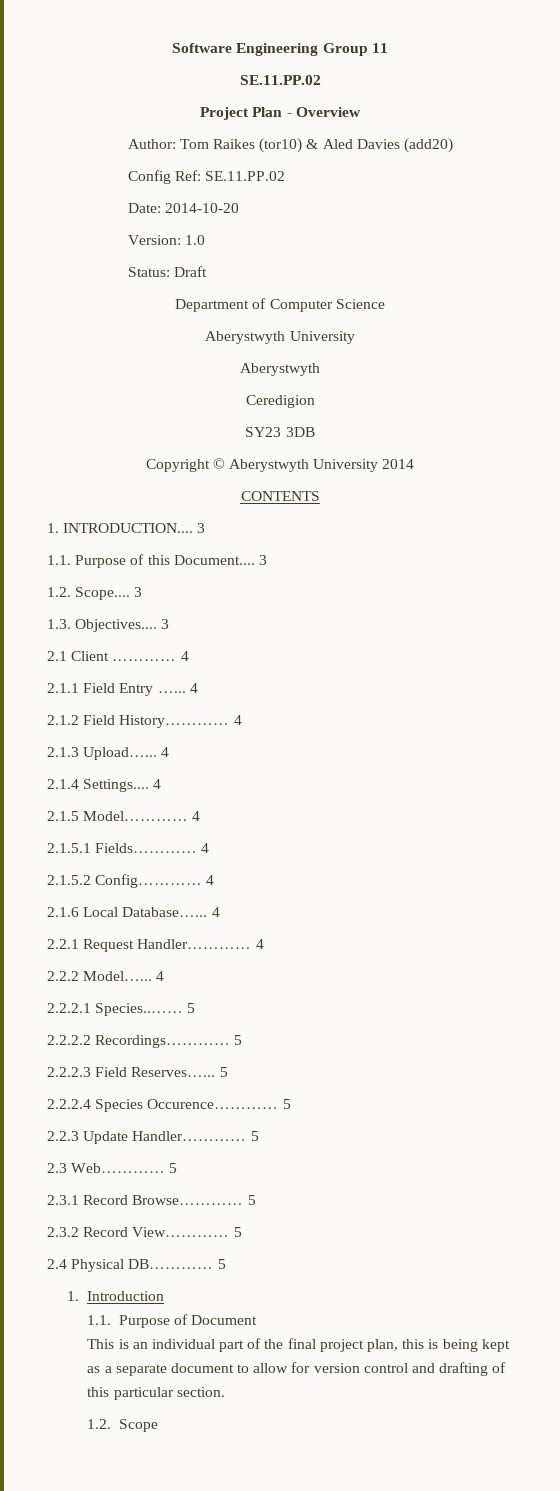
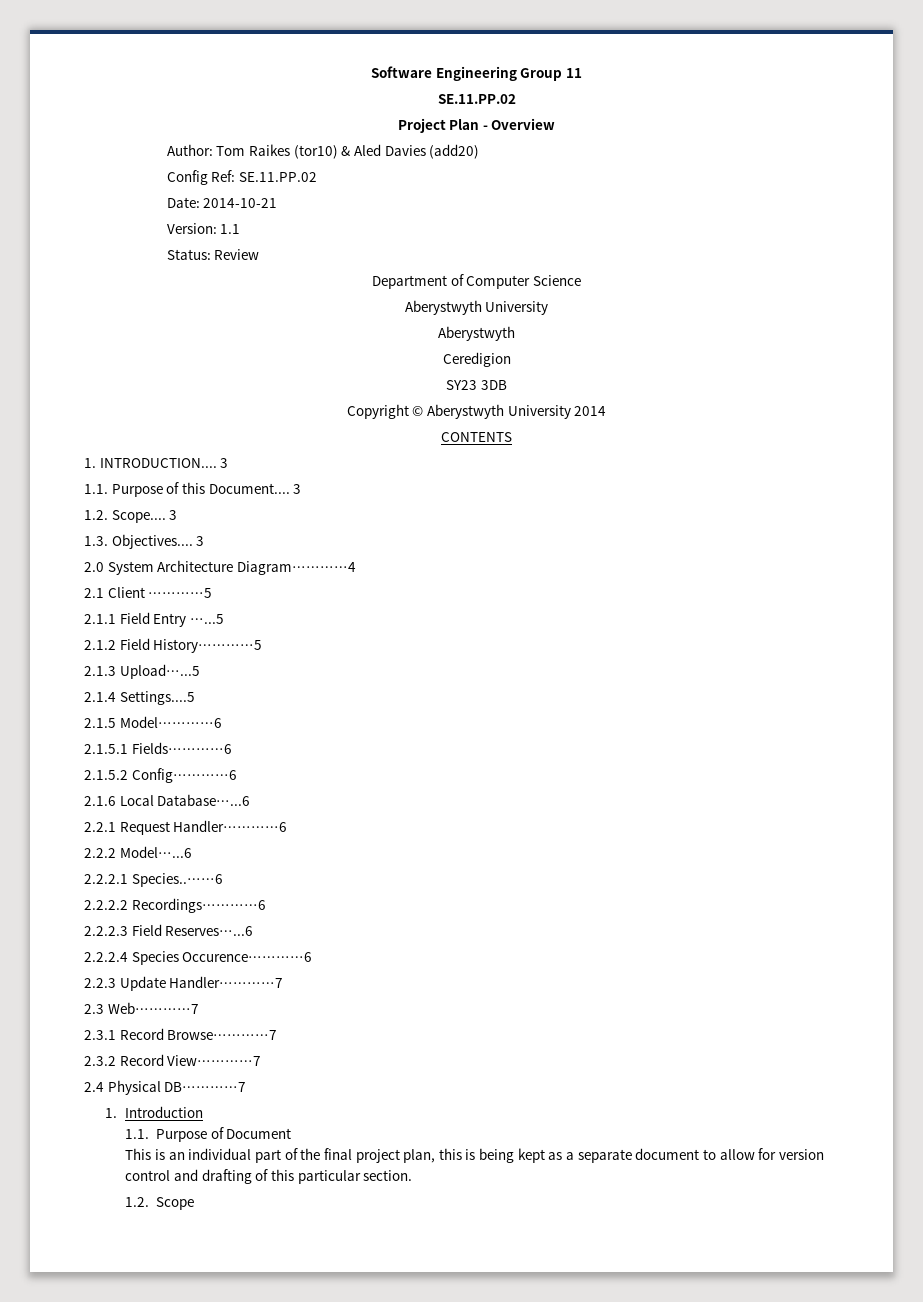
[164,203,239,213] 2014-10-20 -> [203,198,278,208] 2014-10-21
[184,235,205,245] 1.0 -> [220,224,241,234] 1.1
[173,266,207,277] Draft -> [214,249,260,260] Review
(170, 624) none -> [84,560,356,575] // 2.0 System Architecture Diagram…………4
[112,651,189,661] ………… 4 -> [148,588,213,598] …………5
[157,683,198,693] …... 4 -> [189,614,224,624] …...5
[119,715,242,728] History………… 4 -> [153,639,263,653] History…………5
[83,747,170,760] Upload…... 4 -> [119,664,200,679] Upload…...5
[83,779,162,792] Settings.... 4 -> [119,691,195,705] Settings....5
[83,811,201,821] Model………… 4 -> [119,716,222,728] Model…………6
[95,843,210,853] Fields………… 4 -> [131,742,232,754] Fields…………6
[95,874,215,888] Config………… 4 -> [131,768,237,783] Config…………6
[122,907,220,917] Database…... 4 -> [157,794,251,806] Database…...6
[137,939,264,949] Handler………… 4 -> [173,820,288,832] Handler…………6
[83,971,165,981] Model…... 4 -> [119,846,192,858] Model…...6
[95,1003,196,1016] Species..…… 5 -> [131,873,223,887] Species..……6
[95,1035,243,1048] Recordings………… 5 -> [131,898,266,913] Recordings…………6
[131,1067,228,1077] Reserves…... 5 -> [165,926,254,936] Reserves…...6
[147,1099,291,1109] Occurence………… 5 -> [182,952,313,962] Occurence…………6
[132,1131,259,1141] Handler………… 5 -> [169,976,284,988] Handler…………7
[71,1163,178,1173] Web………… 5 -> [107,1002,199,1014] Web…………7
[132,1195,256,1205] Browse………… 5 -> [167,1030,278,1040] Browse…………7
[132,1227,242,1237] View………… 5 -> [167,1055,262,1066] View…………7
[128,1259,226,1269] DB………… 5 -> [164,1082,247,1092] DB…………7

